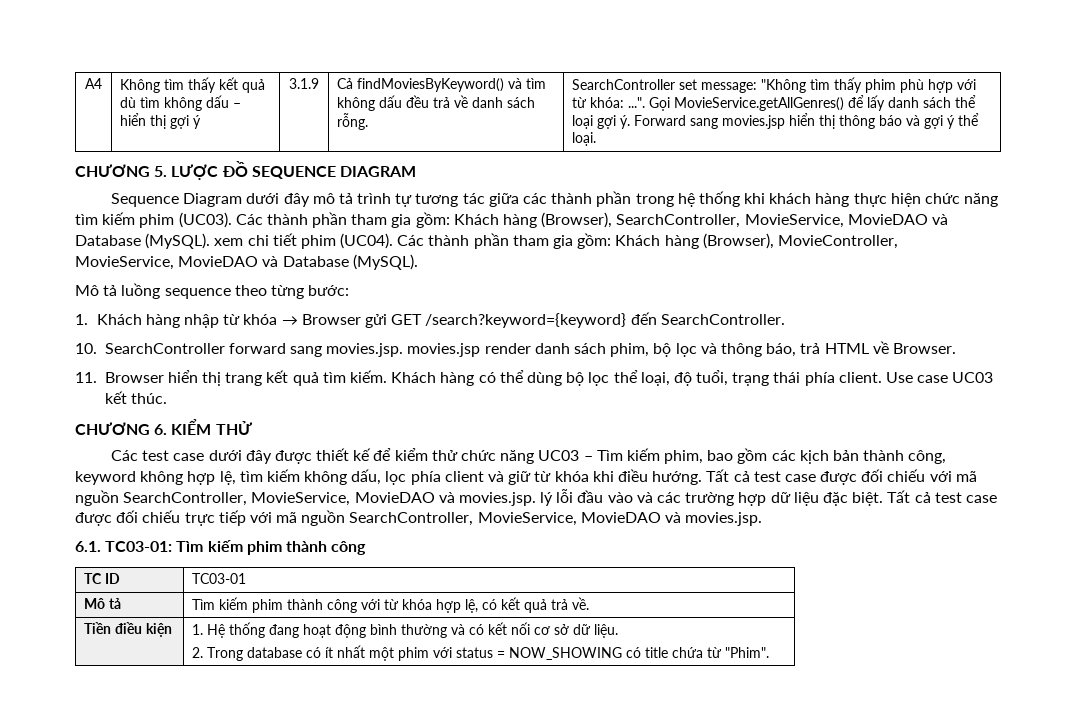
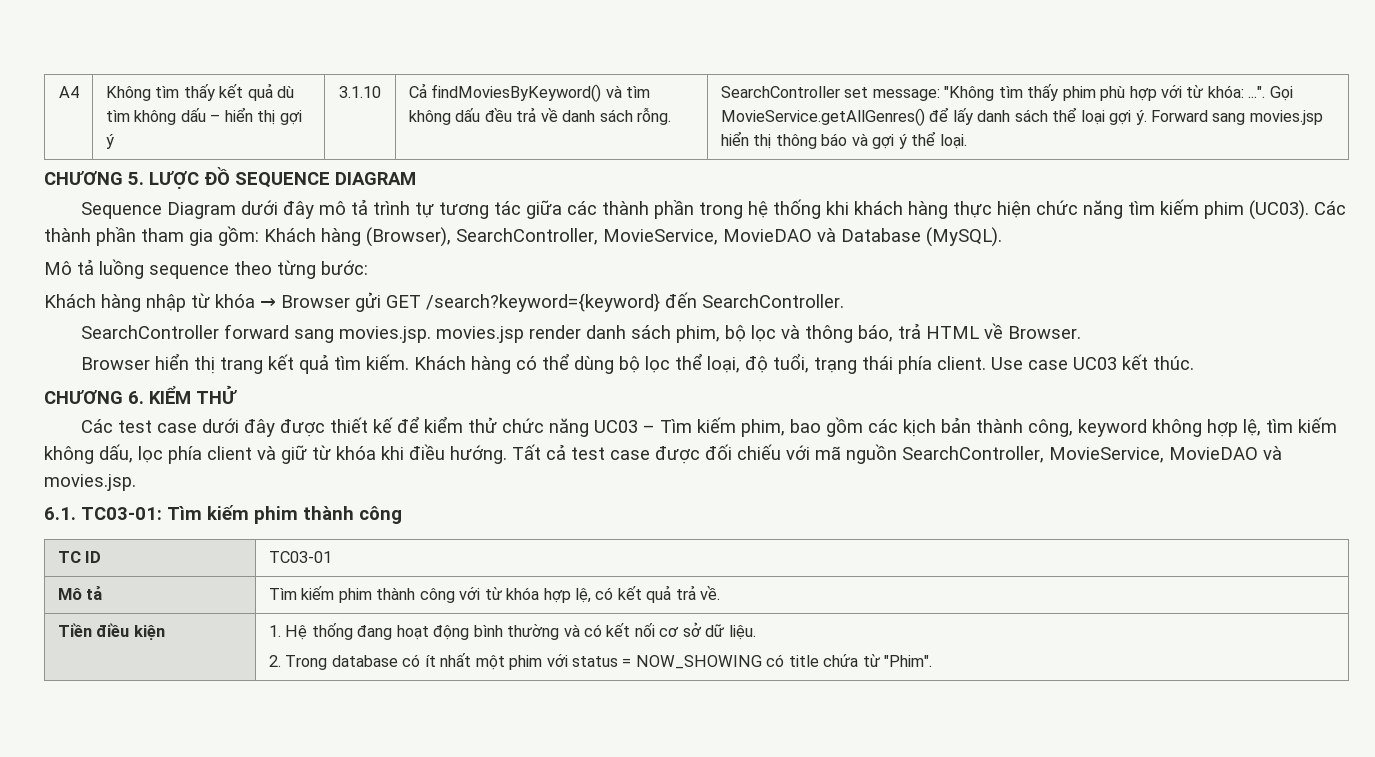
[289,78,319,89] 3.1.9 -> [339,86,381,98] 3.1.10
[214,233,898,249] [75,254,418,270] xem chi tiết phim (UC04). Các thành phần tham gia gồm: Khách hàng (Browser), MovieController, MovieService, MovieDAO và Database (MySQL). -> (1002, 237) none
[75,314,88,325] 1. -> (368, 267) none
[75,343,97,354] 10. -> (844, 301) none
[75,372,97,383] 11. -> (1081, 332) none
[540,489,997,506] [75,510,763,526] lý lỗi đầu vào và các trường hợp dữ liệu đặc biệt. Tất cả test case được đối chiếu trực tiếp với mã nguồn SearchController, MovieService, MovieDAO và movies.jsp. -> (136, 482) none

